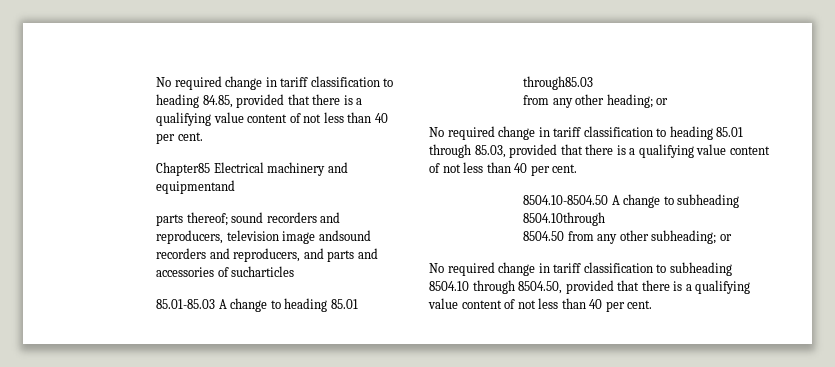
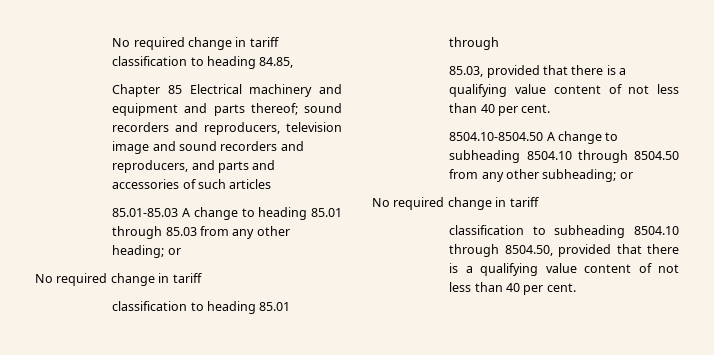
[236,94,363,108] [156,112,388,126] [156,132,203,144] [156,162,211,176] provided that there is a qualifying value content of not less than 40 per cent. // Chapter85 -> [112,84,182,97] // Chapter 85
[156,180,236,194] equipmentand // -> [112,103,208,116] equipment and
[318,230,371,241] andsound -> [152,141,218,151] and sound
[231,266,295,277] sucharticles -> [198,179,272,189] such articles
[523,76,594,90] through85.03 // -> [112,226,197,239] through 85.03
(582, 132) none -> (202, 278) //
(471, 151) none -> (500, 43) //
[523,212,606,226] 8504.10through // -> [526,150,628,163] 8504.10 through
(582, 268) none -> (539, 202) //

